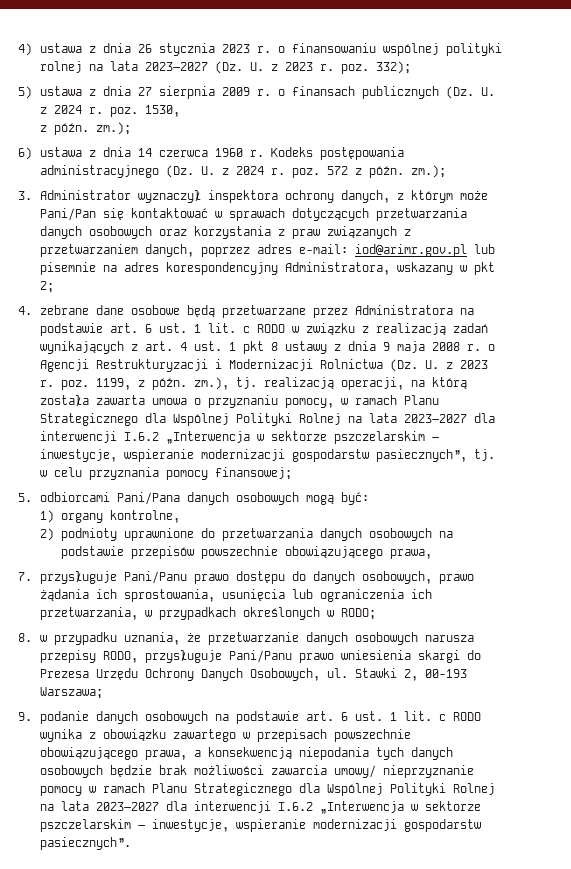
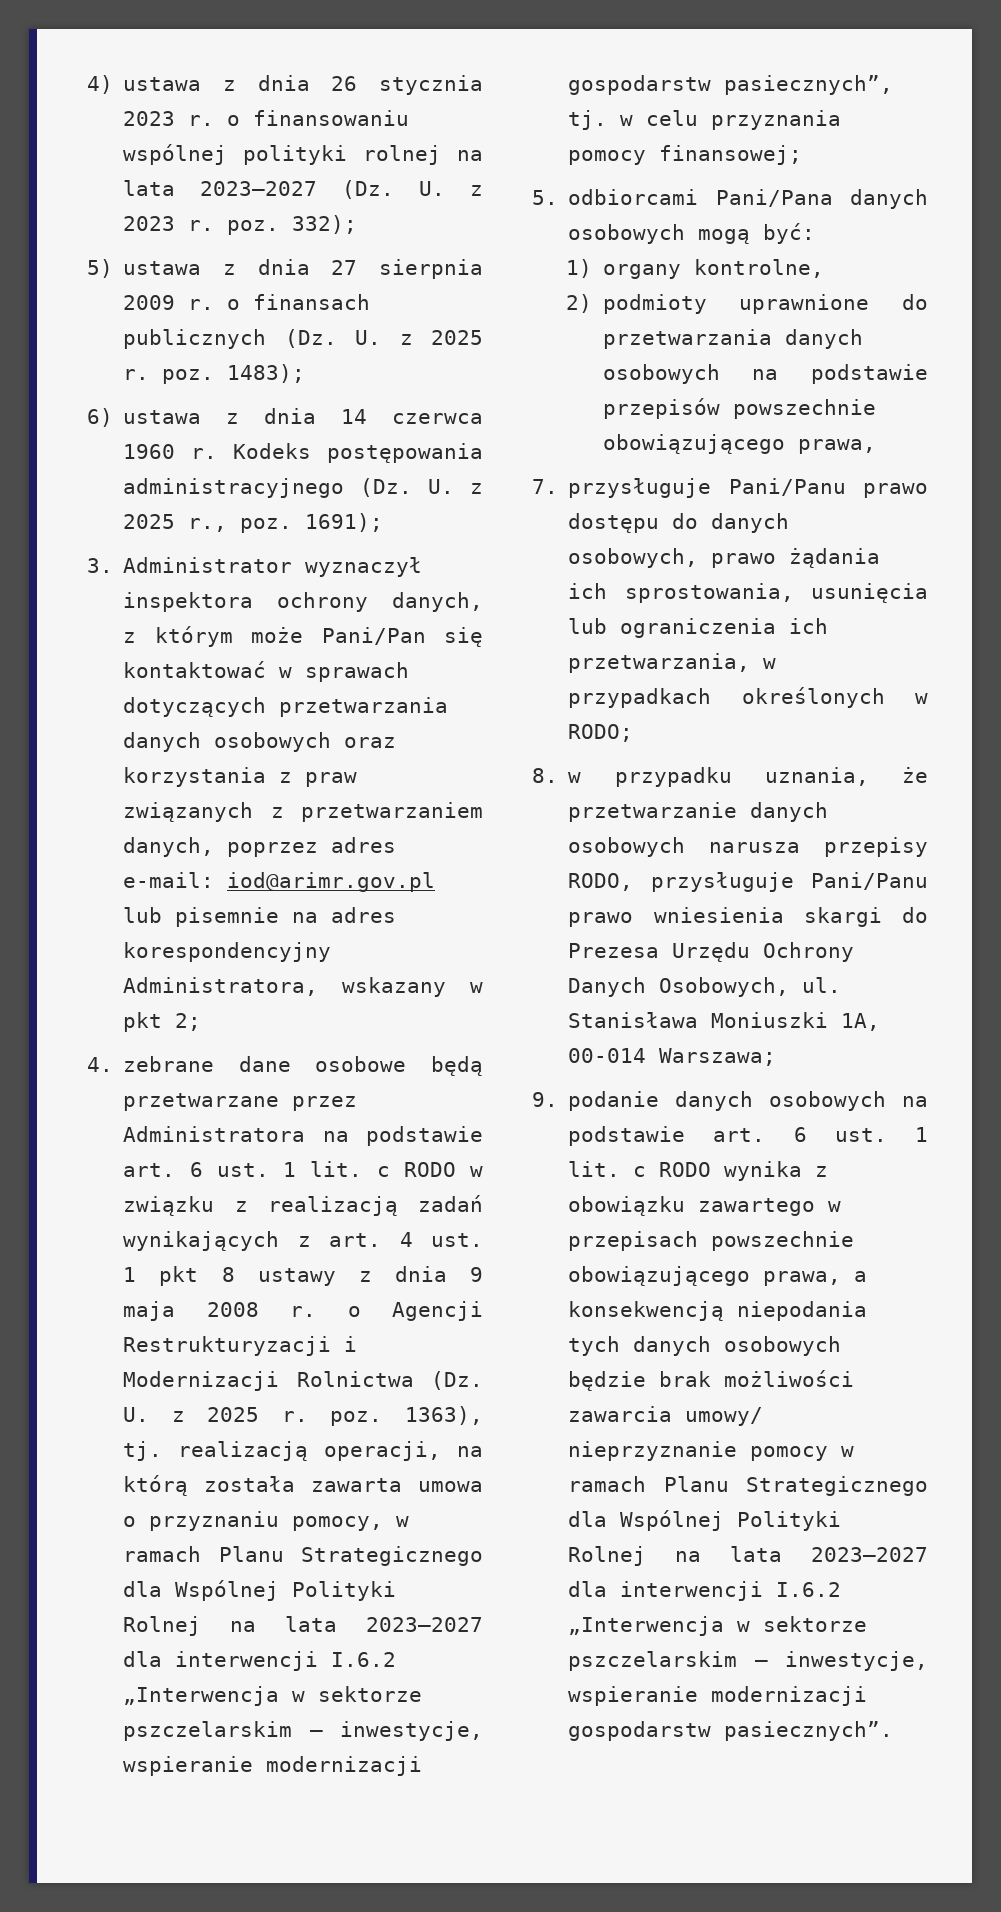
[53,105,180,117] [39,122,131,135] 2024 r. poz. 1530, // z późn. zm.); -> [431,330,483,345] [123,364,306,384] 2025 r. poz. 1483);
[235,165,446,178] 2024 r. poz. 572 z późn. zm.); -> [123,513,384,533] 2025 r., poz. 1691);
[459,360,488,369] [39,377,229,390] 2023 r. poz. 1199, z późn. zm.), -> [207,1406,484,1426] 2025 r. poz. 1363),
[354,668,467,681] Stawki 2, 00-193 -> [568,1012,881,1031] [568,1048,647,1063] Stanisława Moniuszki 1A, 00-014

